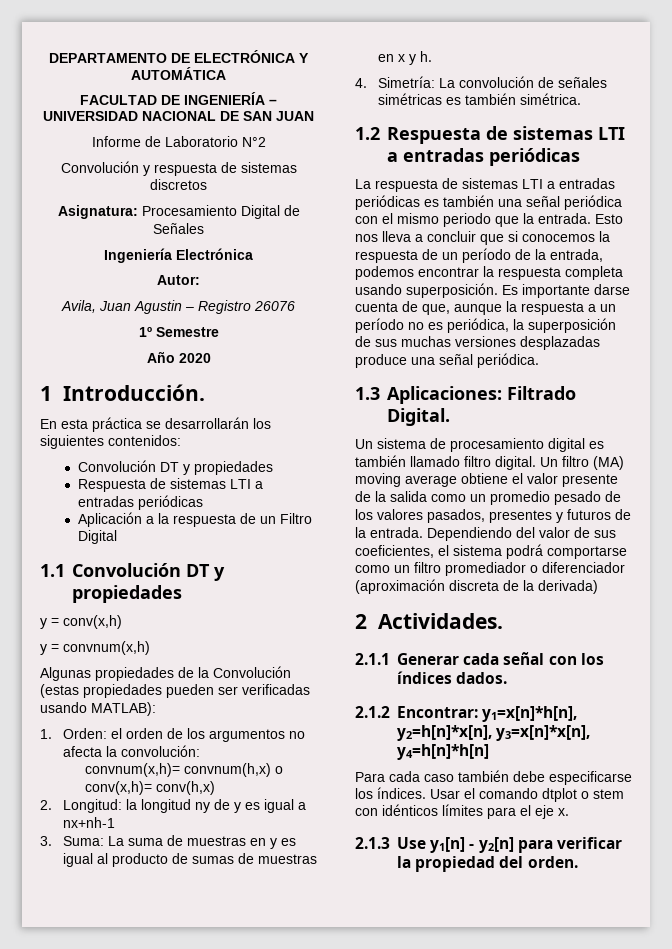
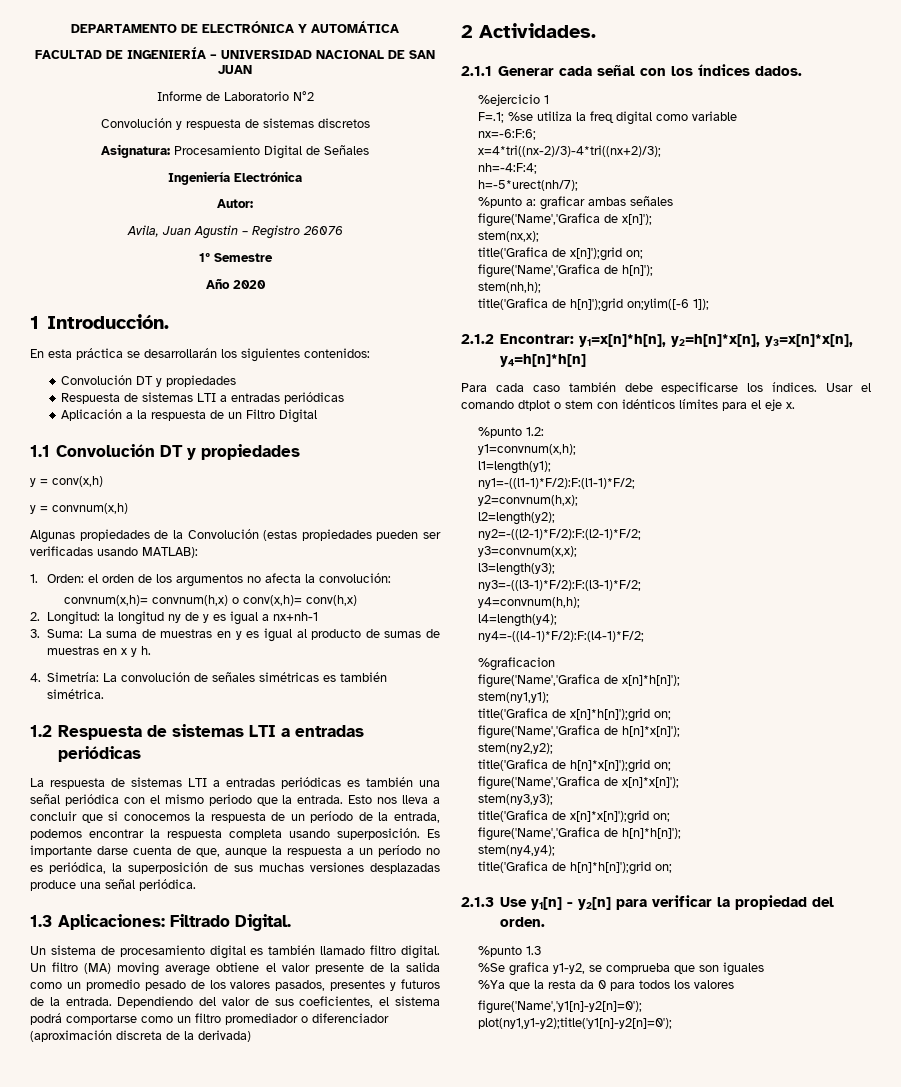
(508, 678) none -> [478,94,550,106] [478,111,738,125] [478,129,537,140] [478,145,662,157] [478,163,538,174] [478,180,579,191] [478,196,674,210] [478,213,653,227] [478,231,540,242] [478,247,644,261] [478,264,654,278] [478,282,542,293] [478,298,710,312] // %ejercicio 1 // F=.1; %se utiliza la freq digital como variable // nx=-6:F:6; // x=4*tri((nx-2)/3)-4*tri((nx+2)/3); // nh=-4:F:4; // h=-5*urect(nh/7); // %punto a: graficar ambas señales // figure('Name','Grafica de x[n]'); // stem(nx,x); // title('Grafica de x[n]');grid on; // figure('Name','Grafica de h[n]'); // stem(nh,h); // title('Grafica de h[n]');grid on;ylim([-6 1]);
(569, 812) none -> [478,427,545,438] [478,444,577,455] [478,461,552,474] [478,478,636,489] [478,495,579,506] [478,512,556,525] [478,529,642,540] [478,546,578,557] [478,563,556,576] [478,580,642,591] [478,597,581,608] [478,614,558,627] [478,631,645,642] [478,657,556,671] [478,674,681,688] [478,692,550,703] [478,708,672,722] [478,725,681,739] [478,743,554,754] [478,759,672,773] [478,776,680,790] [478,794,554,805] [478,810,671,824] [478,827,682,841] [478,845,556,856] [478,861,673,875] // %punto 1.2: // y1=convnum(x,h); // l1=length(y1); // ny1=-((l1-1)*F/2):F:(l1-1)*F/2; // y2=convnum(h,x); // l2=length(y2); // ny2=-((l2-1)*F/2):F:(l2-1)*F/2; // y3=convnum(x,x); // l3=length(y3); // ny3=-((l3-1)*F/2):F:(l3-1)*F/2; // y4=convnum(h,h); // l4=length(y4); // ny4=-((l4-1)*F/2):F:(l4-1)*F/2; // %graficacion // figure('Name','Grafica de x[n]*h[n]'); // stem(ny1,y1); // title('Grafica de x[n]*h[n]');grid on; // figure('Name','Grafica de h[n]*x[n]'); // stem(ny2,y2); // title('Grafica de h[n]*x[n]');grid on; // figure('Name','Grafica de x[n]*x[n]'); // stem(ny3,y3); // title('Grafica de x[n]*x[n]');grid on; // figure('Name','Grafica de h[n]*h[n]'); // stem(ny4,y4); // title('Grafica de h[n]*h[n]');grid on;
(578, 862) none -> [478,946,542,957] [478,962,765,976] [478,980,735,991] [478,1000,643,1014] [478,1017,673,1029] // %punto 1.3 // %Se grafica y1-y2, se comprueba que son iguales // %Ya que la resta da 0 para todos los valores // figure('Name','y1[n]-y2[n]=0'); // plot(ny1,y1-y2);title('y1[n]-y2[n]=0');

